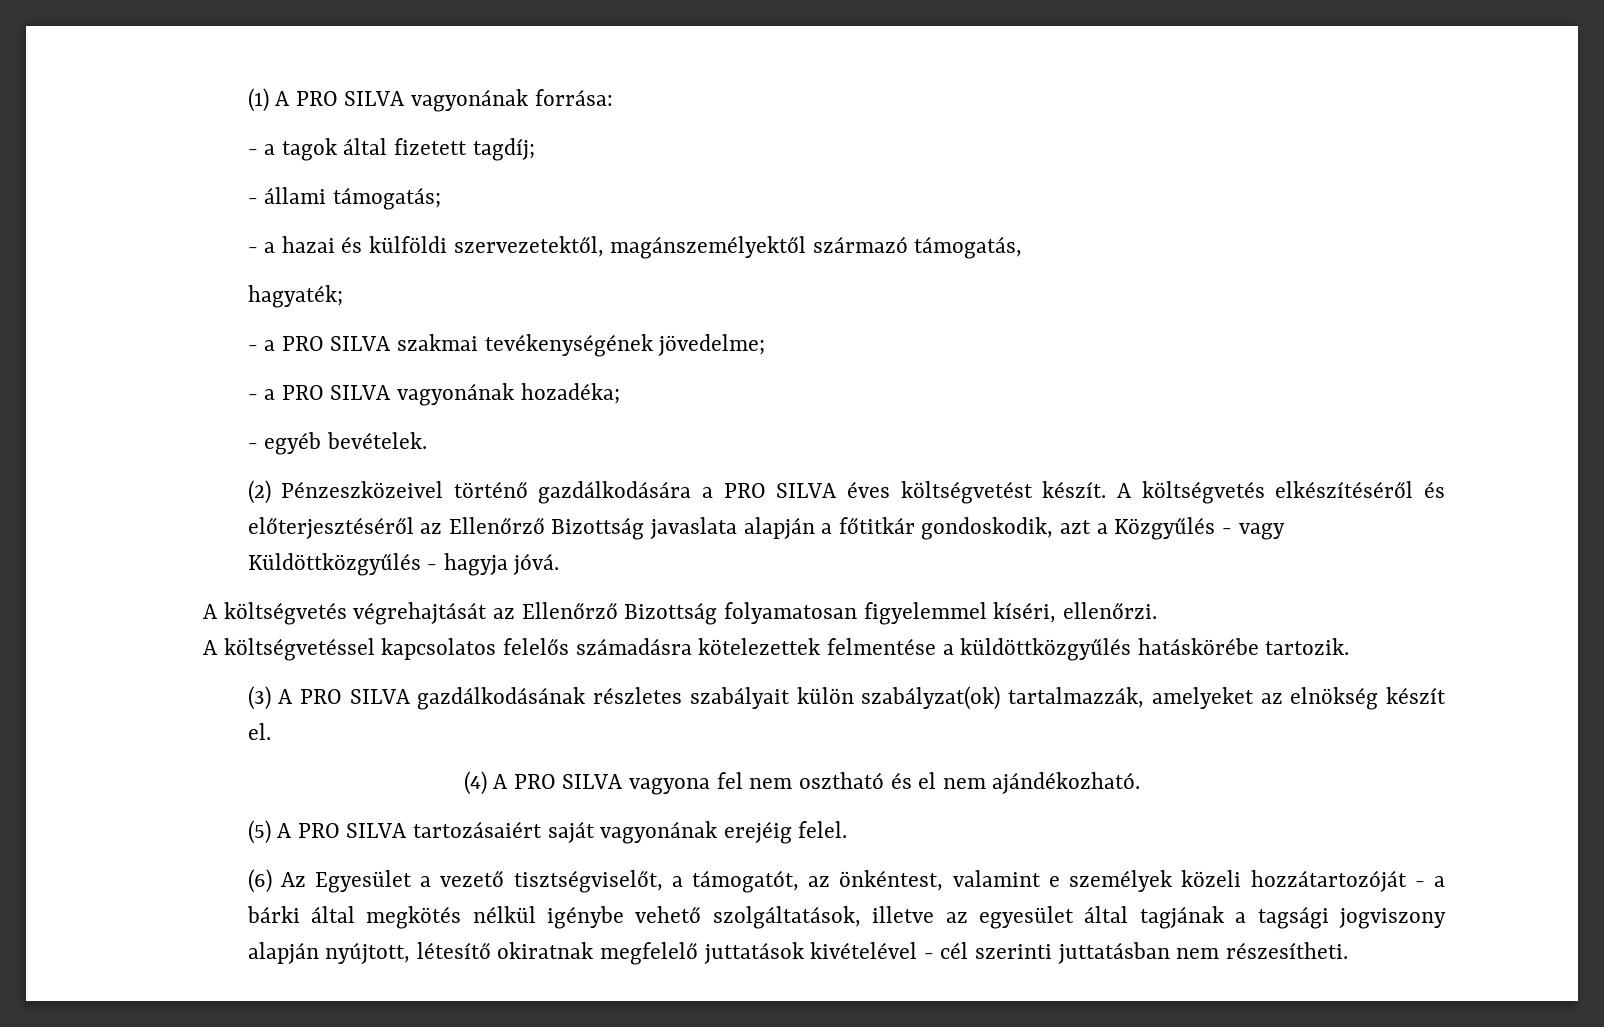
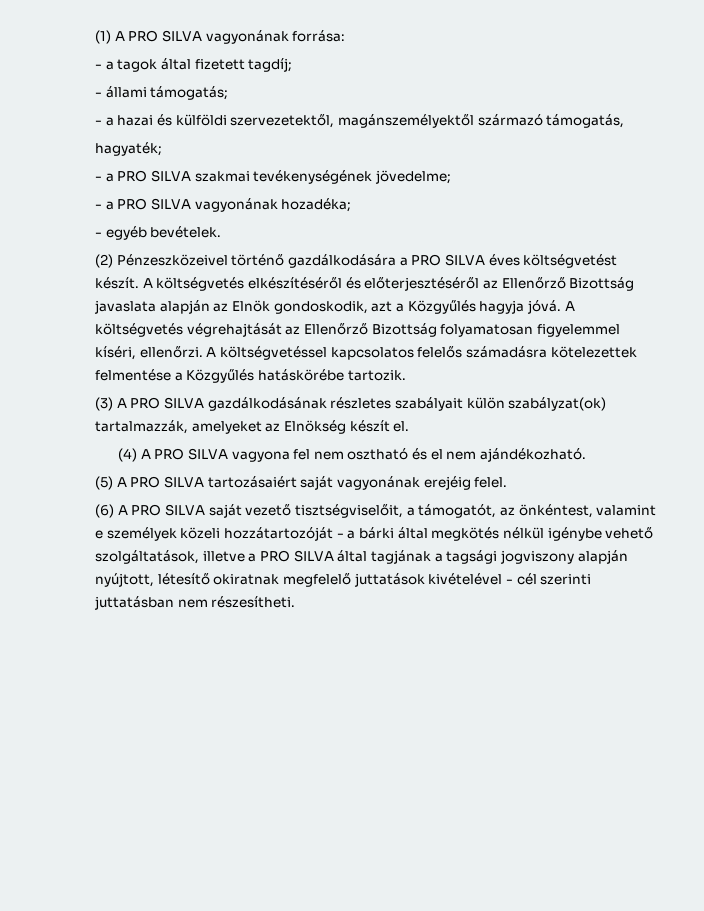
[821,517,915,534] a főtitkár -> [213,300,271,312] az Elnök
[1221,523,1285,540] [247,553,438,576] - vagy Küldöttközgyűlés - -> (476, 307) none
(560, 564) // -> (561, 307) none
(1157, 610) // -> (203, 352) none
[960,638,1132,661] küldöttközgyűlés -> [186,369,255,383] Közgyűlés
[1290,687,1379,710] elnökség -> [284,420,347,434] Elnökség
[280,870,663,893] Az Egyesület a vezető tisztségviselőt, -> [117,504,404,518] A PRO SILVA saját vezető tisztségviselőit,
[945,906,1075,929] az egyesület -> [248,550,334,562] a PRO SILVA

